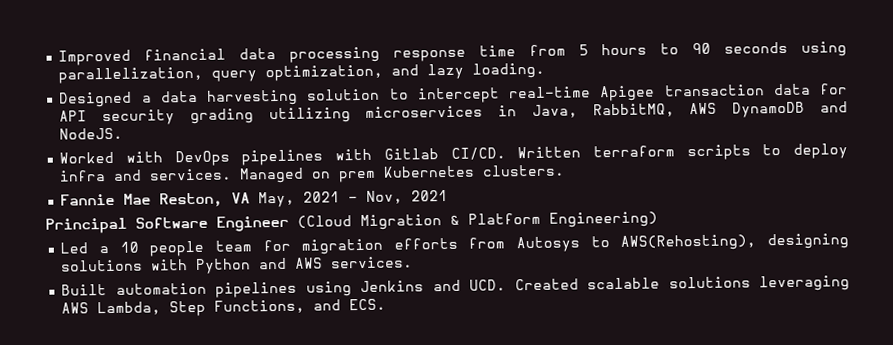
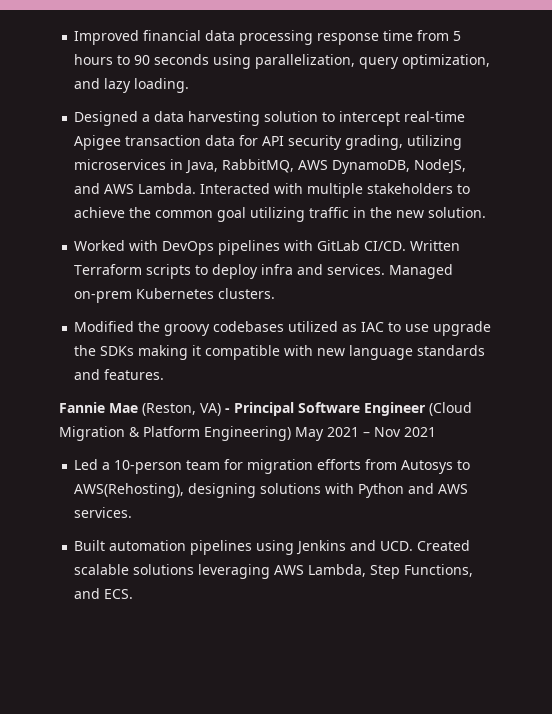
[189,108,254,125] grading -> [345,135,404,150] grading,
[732,101,848,118] [59,127,124,140] DynamoDB and NodeJS. -> [332,159,467,174] [74,183,471,198] [74,207,487,222] DynamoDB, NodeJS, and AWS Lambda. Interacted with multiple stakeholders to achieve the common goal utilizing traffic in the new solution.
[383,148,439,160] Gitlab -> [317,240,361,251] GitLab
[592,145,675,158] terraform -> [74,264,143,275] Terraform
[311,170,377,183] on prem -> [74,291,133,303] on-prem
[60,189,449,208] Fannie Mae Reston, VA May, 2021 – Nov, 2021 // -> [74,321,492,336] [74,345,486,360] [74,369,165,380] [59,402,230,416] Modified the groovy codebases utilized as IAC to use upgrade the SDKs making it compatible with new language standards and features. // Fannie Mae (Reston, VA) -
(658, 219) none -> [295,427,436,441] May 2021 – Nov 2021
[119,240,205,257] 10 people -> [114,460,183,474] 10-person

